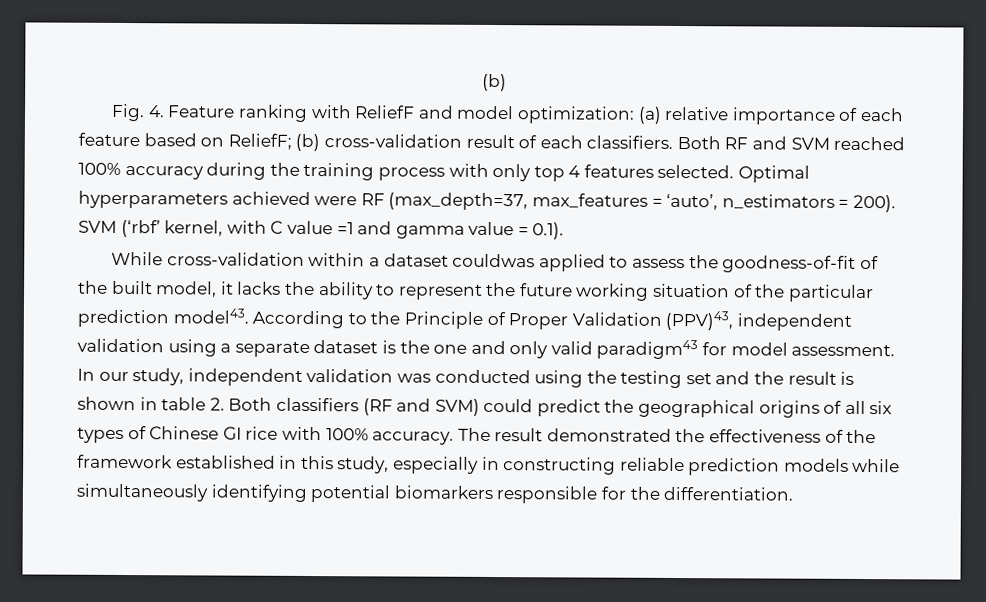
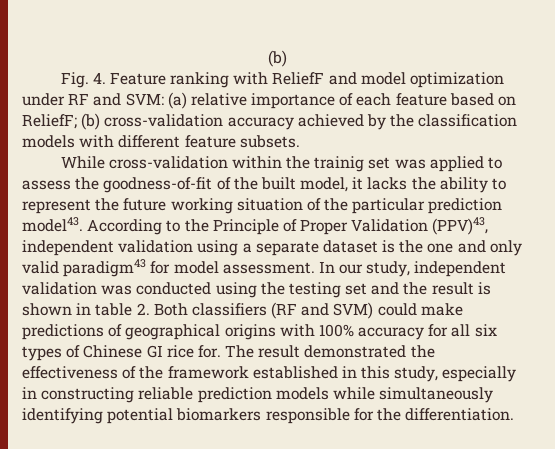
[516,106,635,124] optimization: -> [410,72,505,88] [22,93,164,106] optimization under RF and SVM:
[465,134,906,151] [78,162,811,183] [78,190,896,213] [78,219,565,240] result of each classifiers. Both RF and SVM reached 100% accuracy during the training process with only top 4 features selected. Optimal hyperparameters achieved were RF (max_depth=37, max_features = ‘auto’, n_estimators = 200). SVM (‘rbf’ kernel, with C value =1 and gamma value = 0.1). -> [227,114,518,130] [22,135,300,148] accuracy achieved by the classification models with different feature subsets.
[368,253,536,268] a dataset couldwas -> [286,156,426,172] the trainig set was
[536,399,843,418] predict the geographical origins of -> [420,303,463,316] [22,324,449,340] make predictions of geographical origins with 100% accuracy for
[281,426,455,445] with 100% accuracy. -> [197,345,221,358] for.

